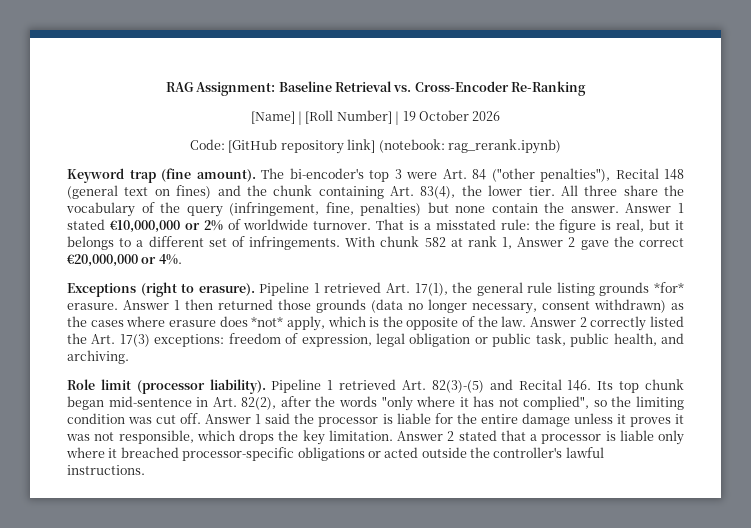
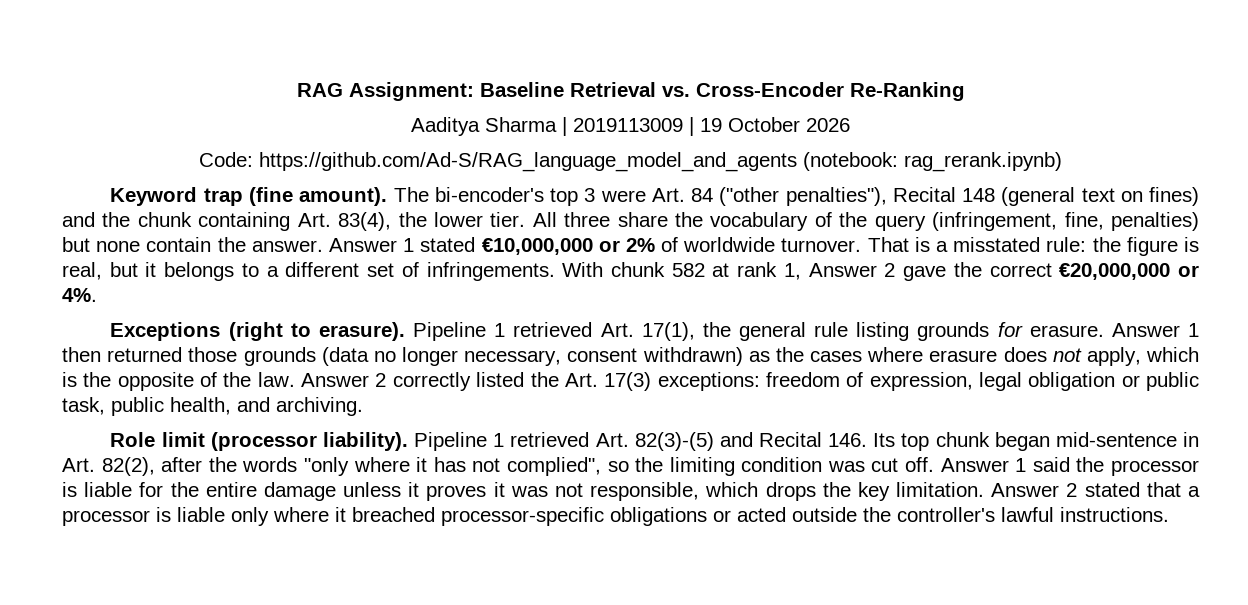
[250,110,392,125] [Name] | [Roll Number] -> [411,117,683,136] Aaditya Sharma | 2019113009
[228,139,376,154] [GitHub repository link] -> [259,152,797,172] https://github.com/Ad-S/RAG_language_model_and_agents
[653,282,684,293] *for* -> [997,322,1023,337] for
[251,316,284,327] *not* -> [1052,348,1082,362] not

